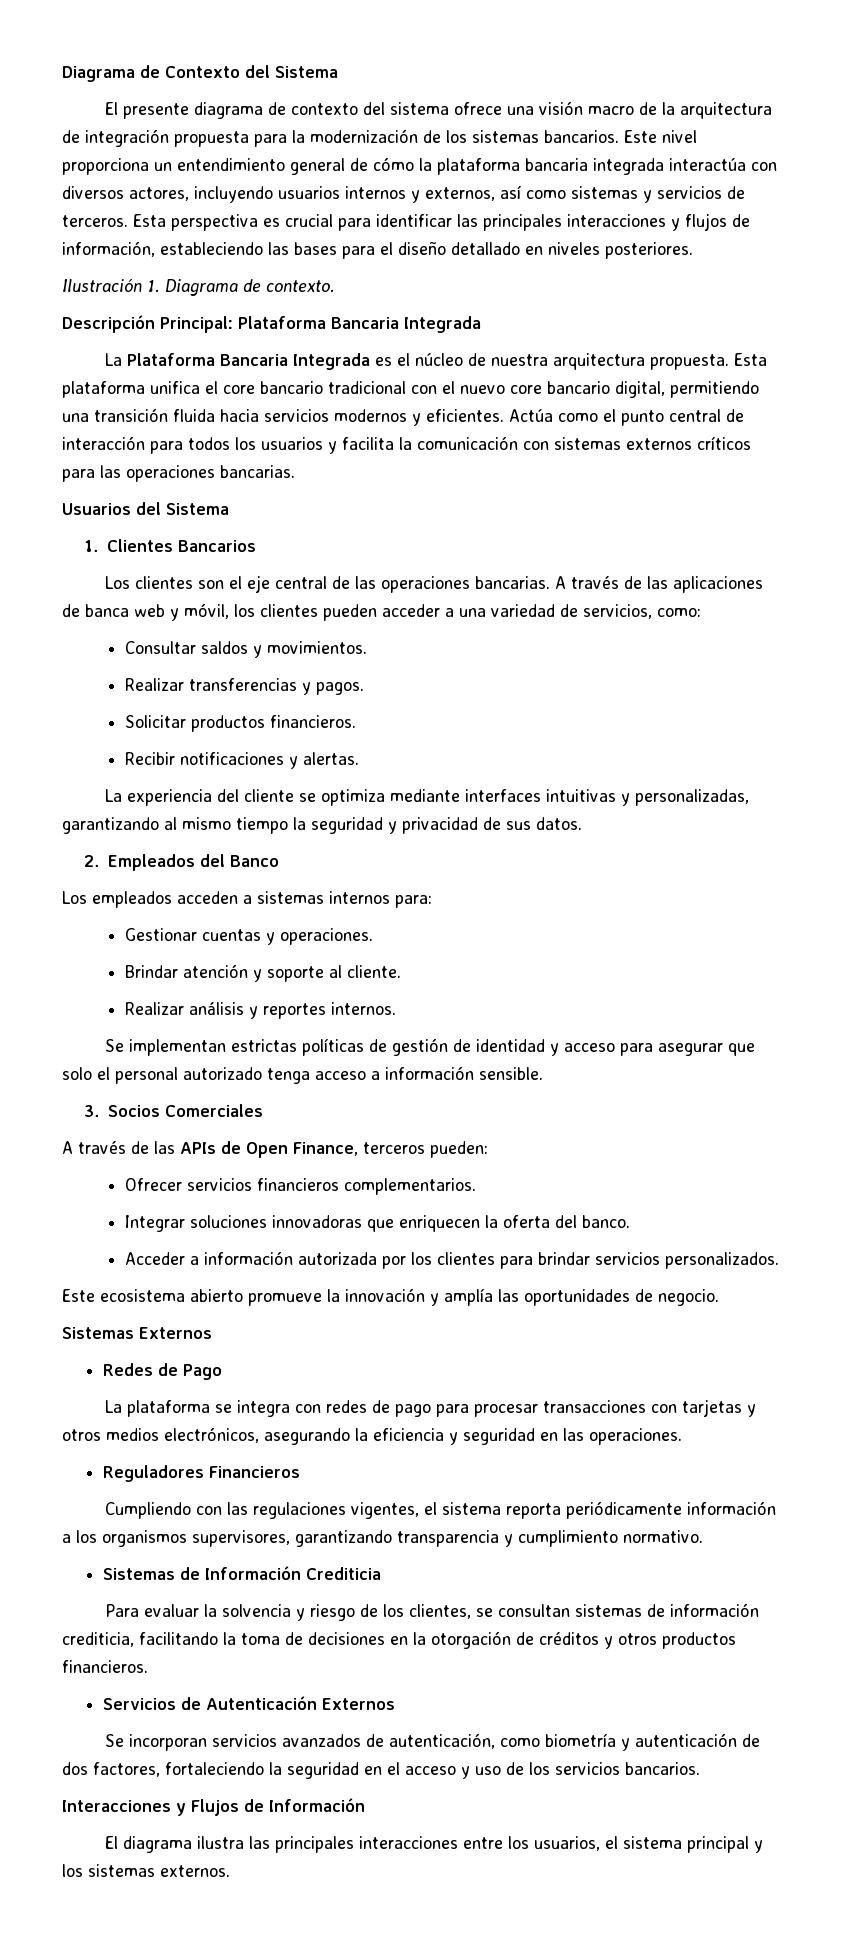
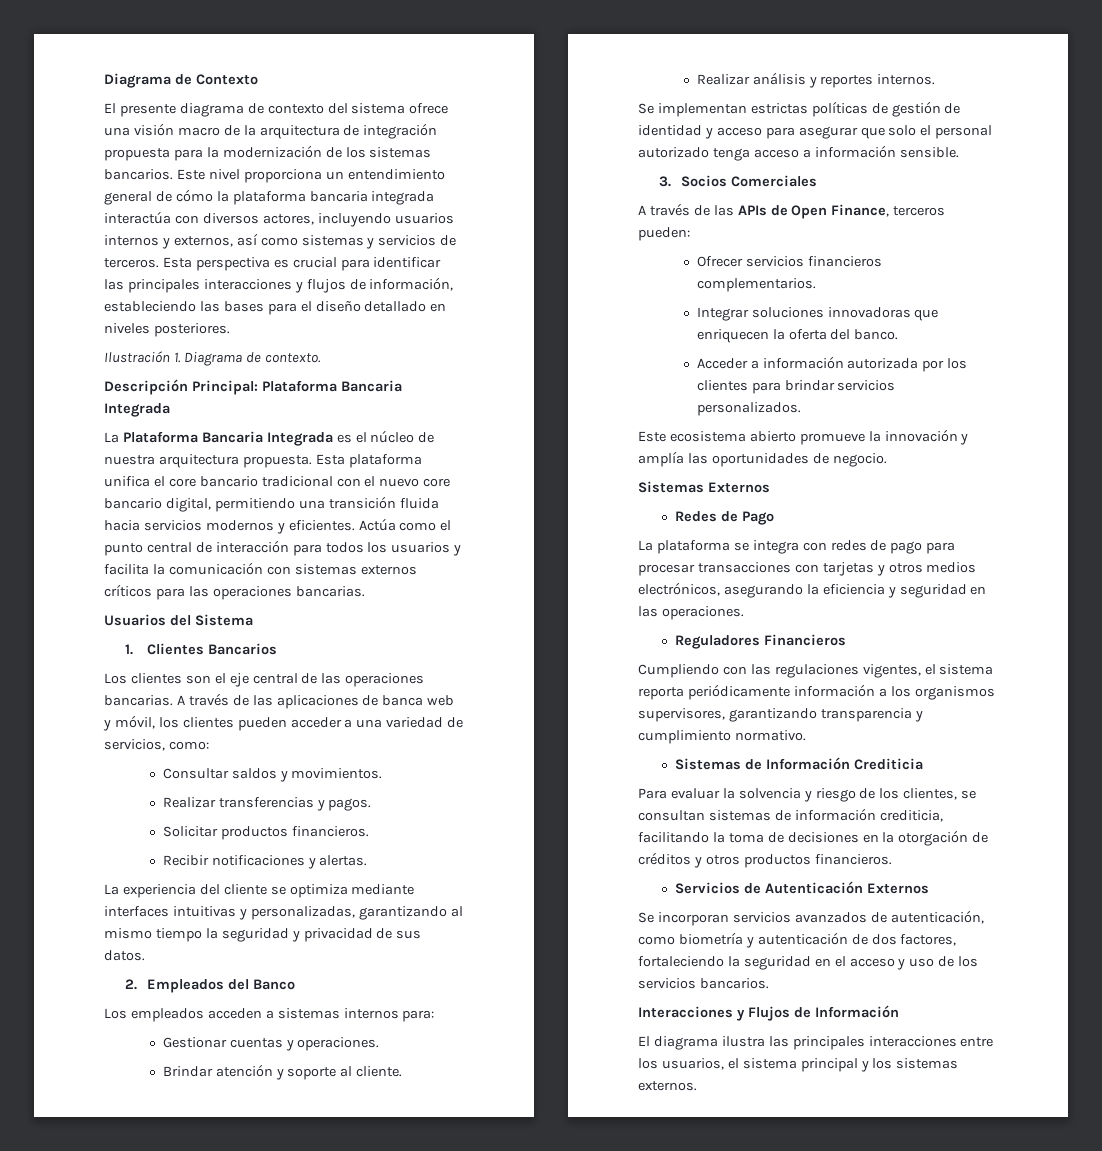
[245,65,338,78] del Sistema -> (258, 79) none

